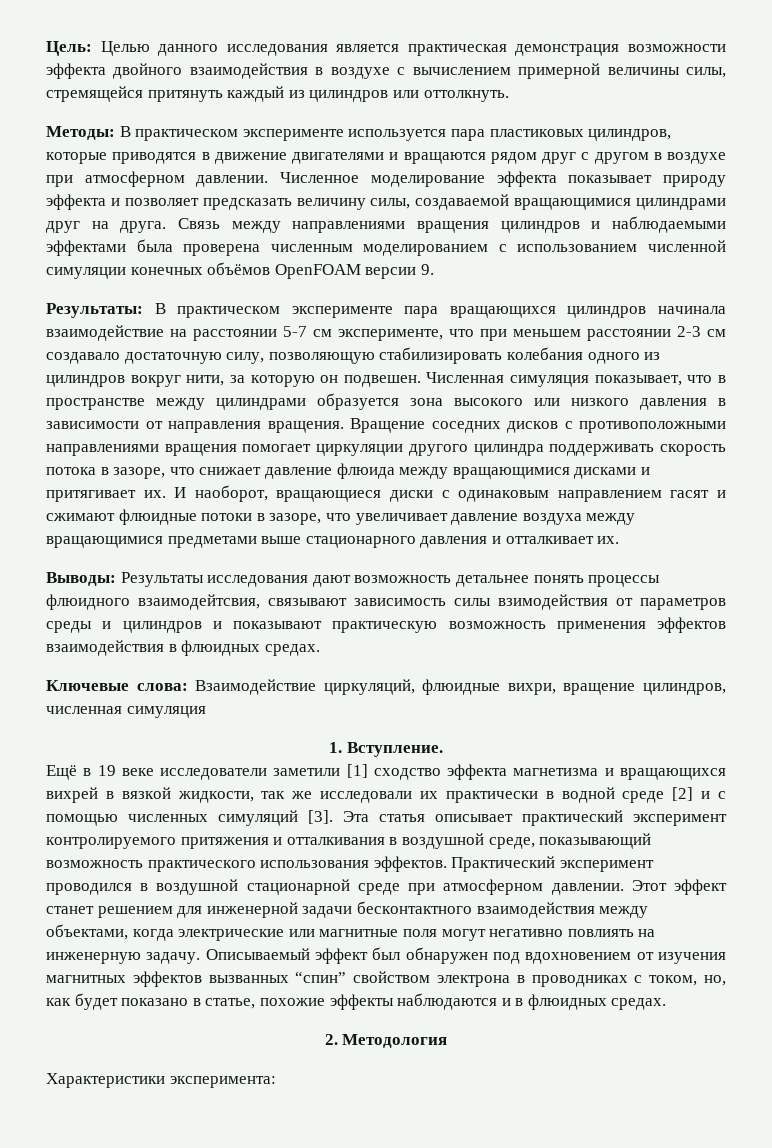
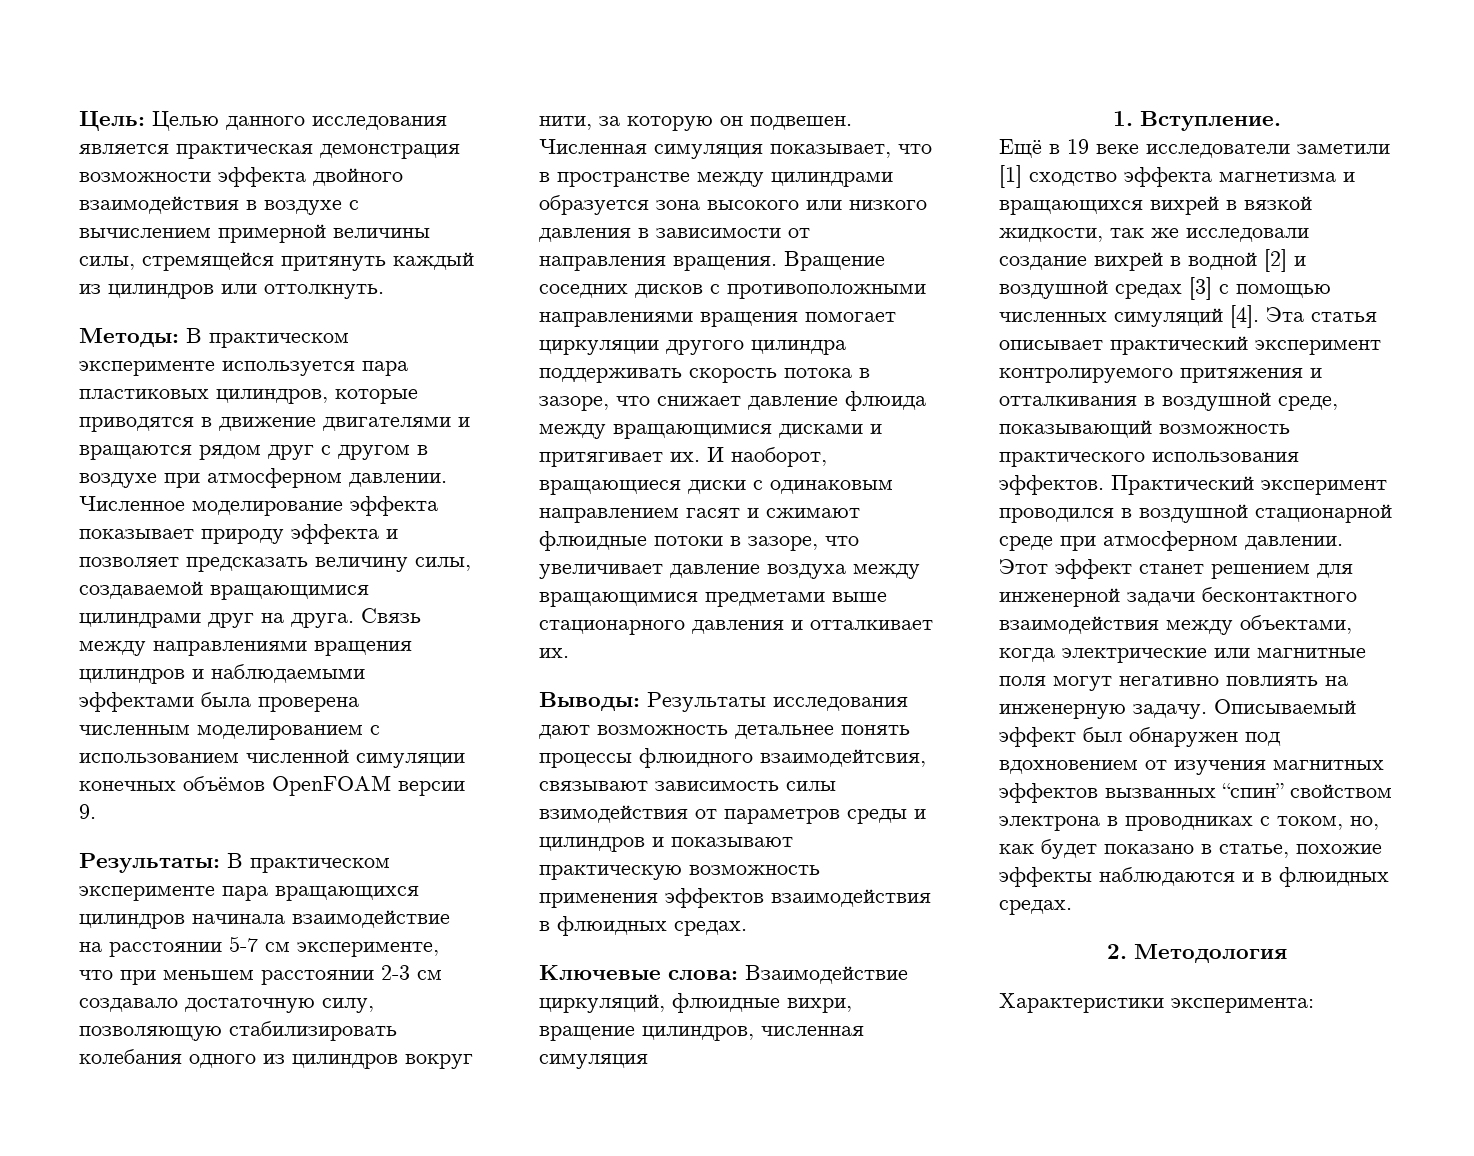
[420,791,538,803] их практически -> [999,252,1163,271] создание вихрей
[622,791,665,803] среде -> (1257, 261) none
(711, 795) none -> [999,277,1212,300] воздушной средах [3]
[308,810,333,824] [3]. -> [1230,305,1259,328] [4].

